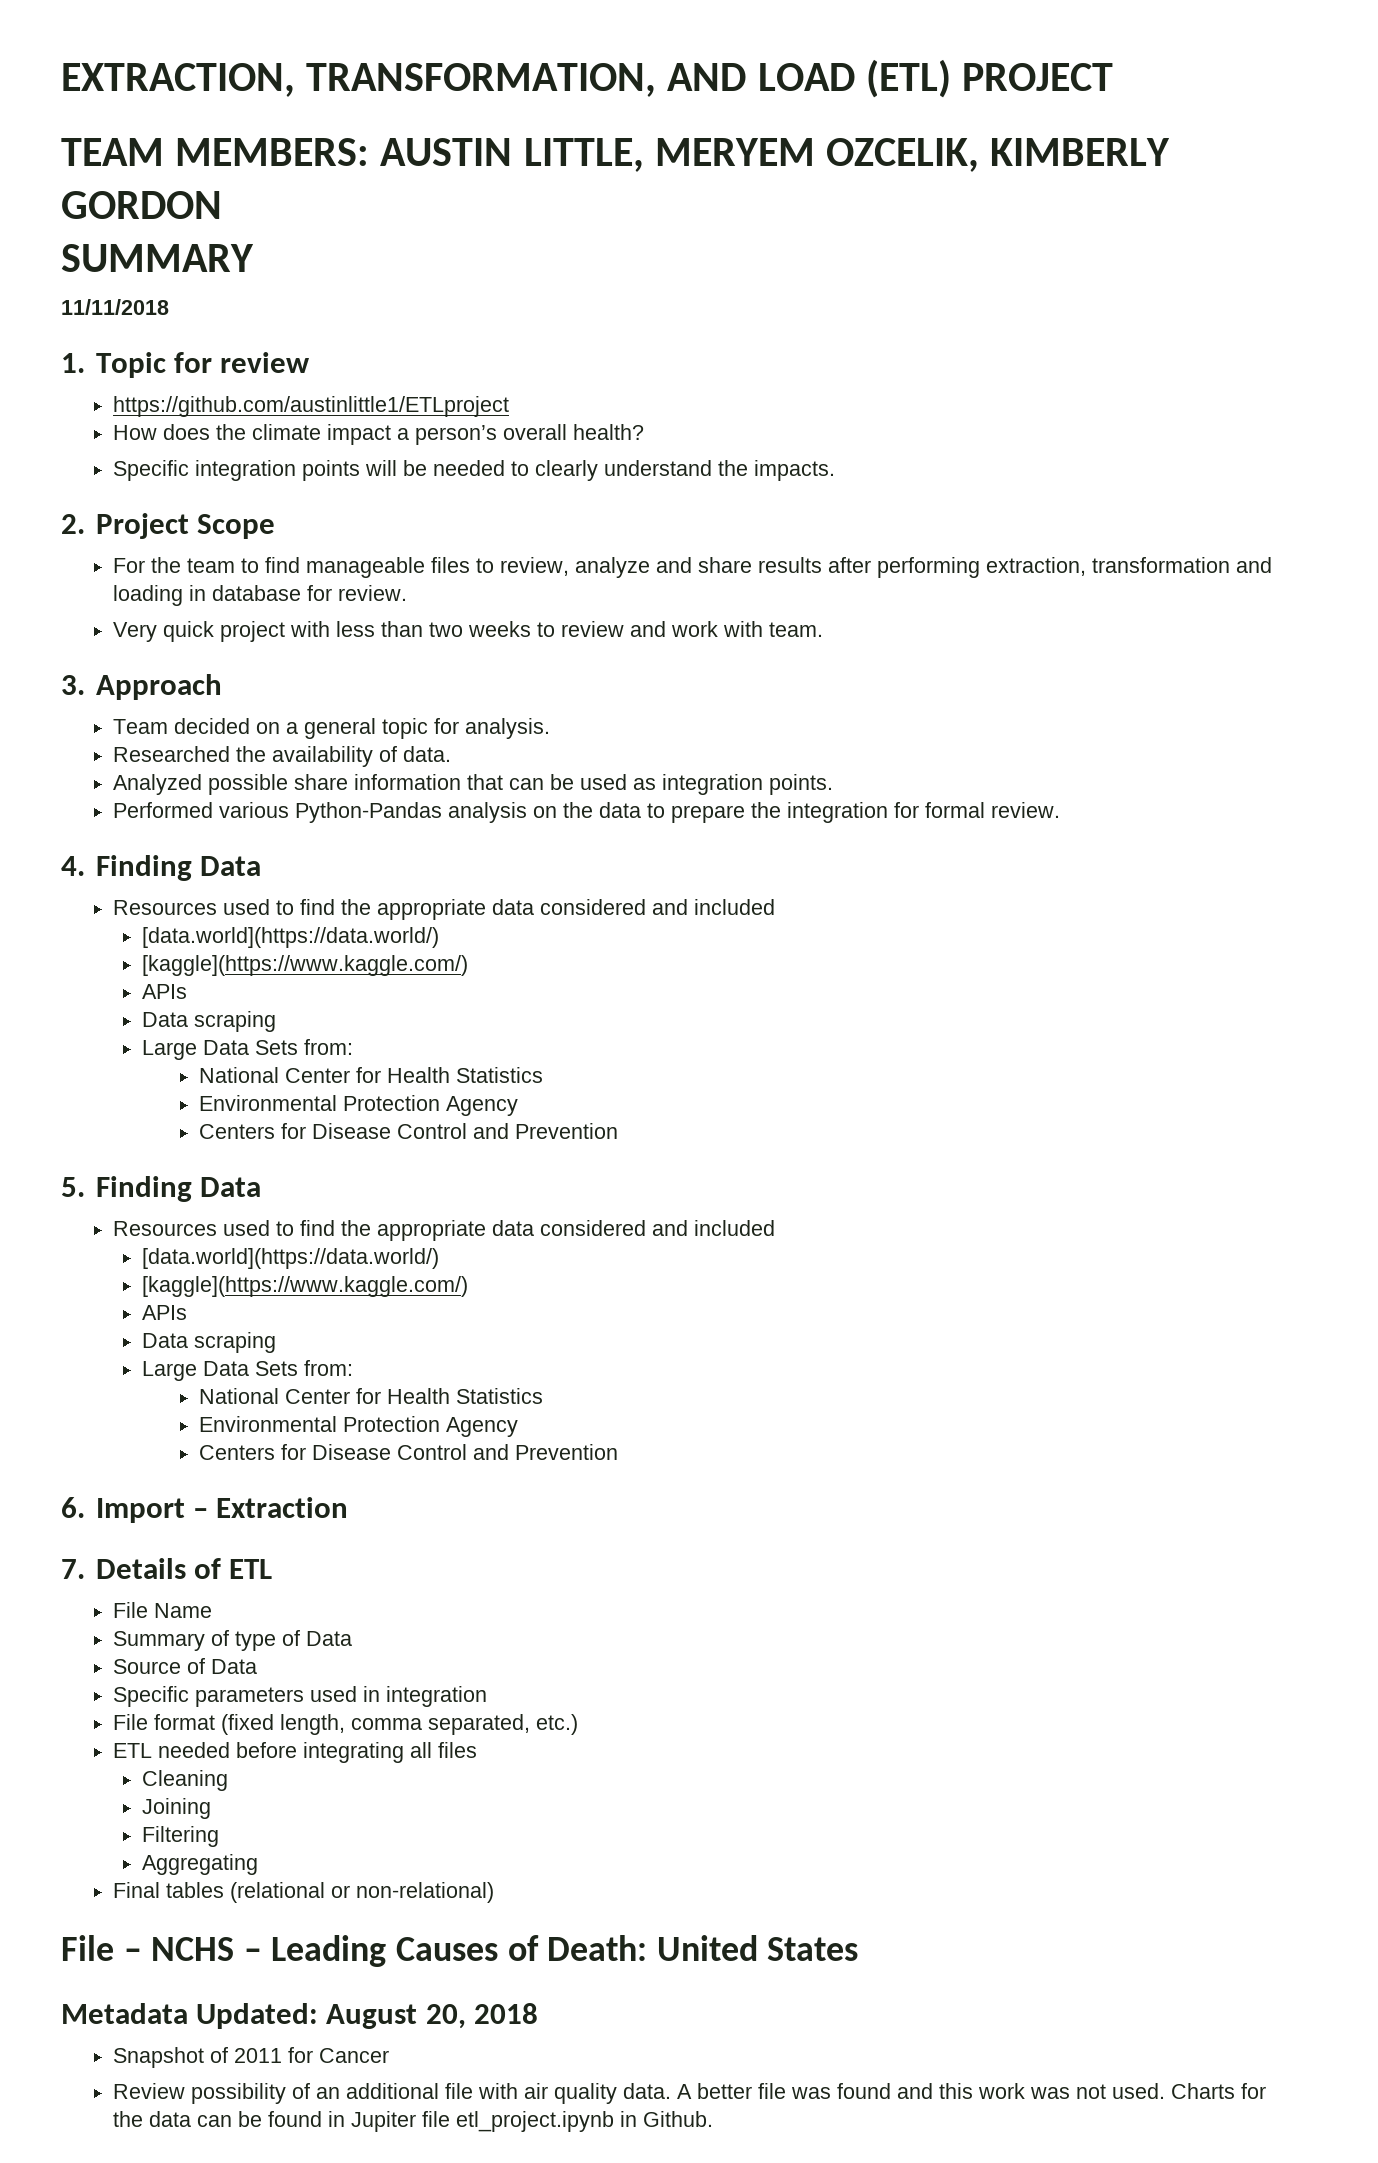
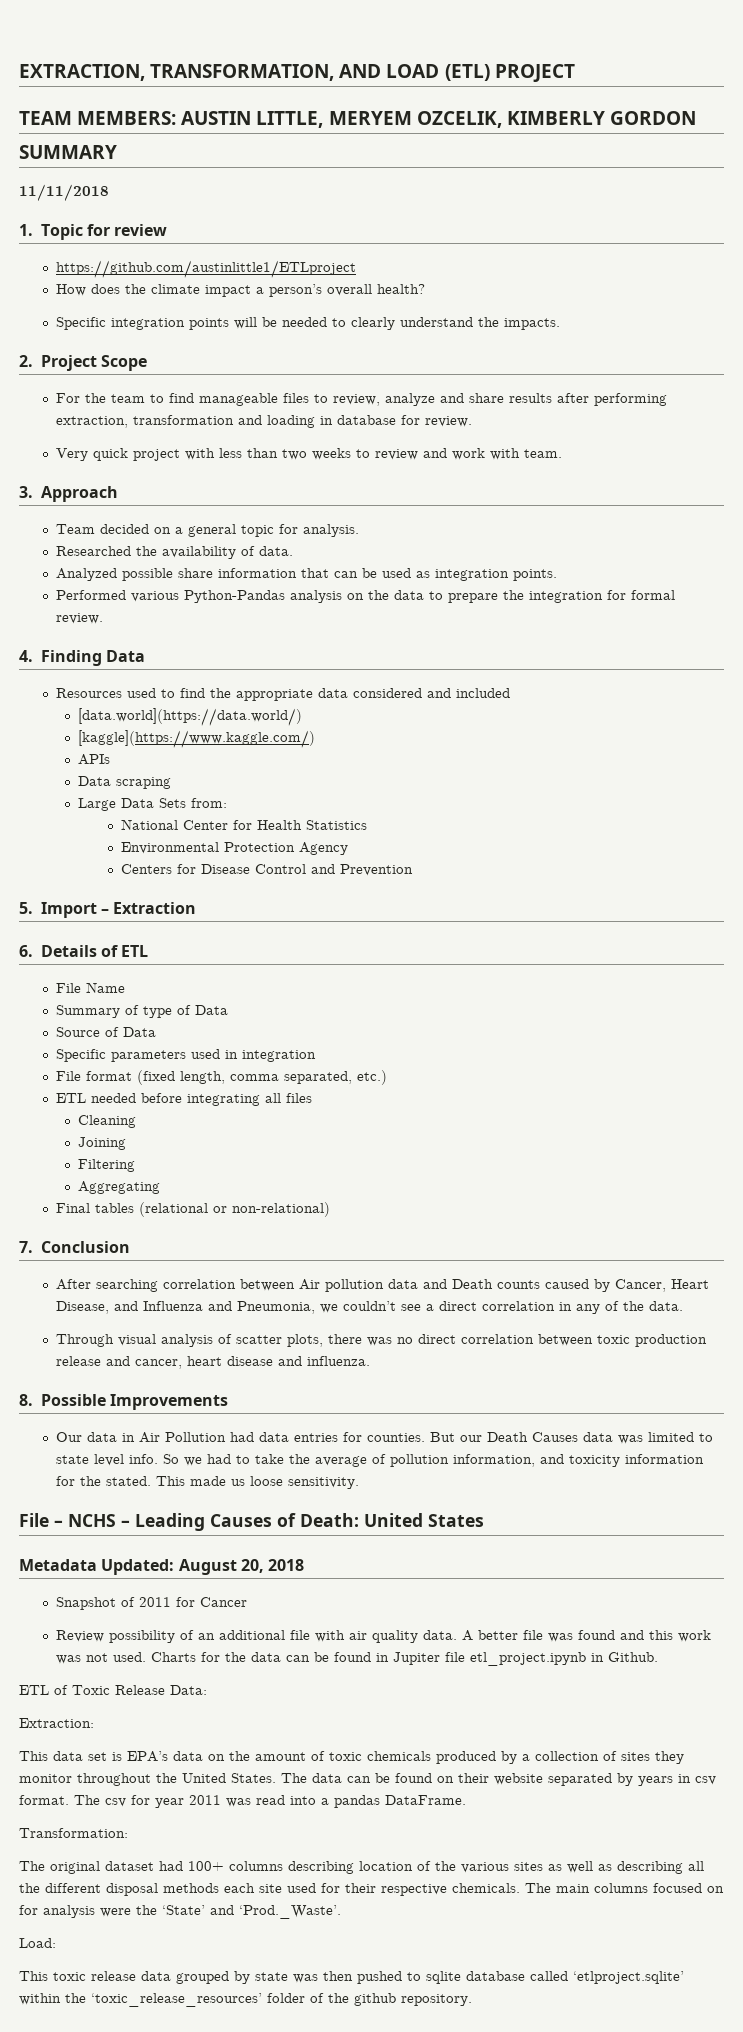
[95,1176,261,1202] [113,1220,776,1241] [142,1248,440,1269] [142,1276,469,1297] [142,1305,188,1320] [142,1332,277,1353] [142,1360,354,1381] [199,1388,544,1404] [199,1416,519,1437] [199,1444,619,1460] [61,1497,85,1518] Finding Data // Resources used to find the appropriate data considered and included // [data.world](https://data.world/) // [kaggle](https://www.kaggle.com/) // APIs // Data scraping // Large Data Sets from: // National Center for Health Statistics // Environmental Protection Agency // Centers for Disease Control and Prevention // 6. -> (33, 908) none
[61,1559,85,1579] 7. -> [19,945,33,957] 6.
(495, 1892) none -> [19,1241,130,1253] [56,1279,710,1292] [56,1301,684,1314] [56,1334,708,1347] [56,1356,371,1369] [19,1394,228,1410] [56,1432,714,1444] [56,1454,705,1467] [56,1476,360,1489] // 7. Conclusion // After searching correlation between Air pollution data and Death counts caused by Cancer, Heart Disease, and Influenza and Pneumonia, we couldn’t see a direct correlation in any of the data. // Through visual analysis of scatter plots, there was no direct correlation between toxic production release and cancer, heart disease and influenza. // 8. Possible Improvements // Our data in Air Pollution had data entries for counties. But our Death Causes data was limited to state level info. So we had to take the average of pollution information, and toxicity information for the stated. This made us loose sensitivity.
(714, 2119) none -> [19,1685,207,1695] [19,1718,94,1728] [19,1751,684,1764] [19,1773,716,1786] [19,1795,466,1808] [19,1828,128,1838] [19,1861,704,1874] [19,1883,724,1896] [19,1905,341,1919] [19,1938,56,1948] [19,1971,684,1984] [19,1993,472,2007] // ETL of Toxic Release Data: // Extraction: // This data set is EPA’s data on the amount of toxic chemicals produced by a collection of sites they monitor throughout the United States. The data can be found on their website separated by years in csv format. The csv for year 2011 was read into a pandas DataFrame. // Transformation: // The original dataset had 100+ columns describing location of the various sites as well as describing all the different disposal methods each site used for their respective chemicals. The main columns focused on for analysis were the ‘State’ and ‘Prod._Waste’. // Load: // This toxic release data grouped by state was then pushed to sqlite database called ‘etlproject.sqlite’ within the ‘toxic_release_resources’ folder of the github repository.

